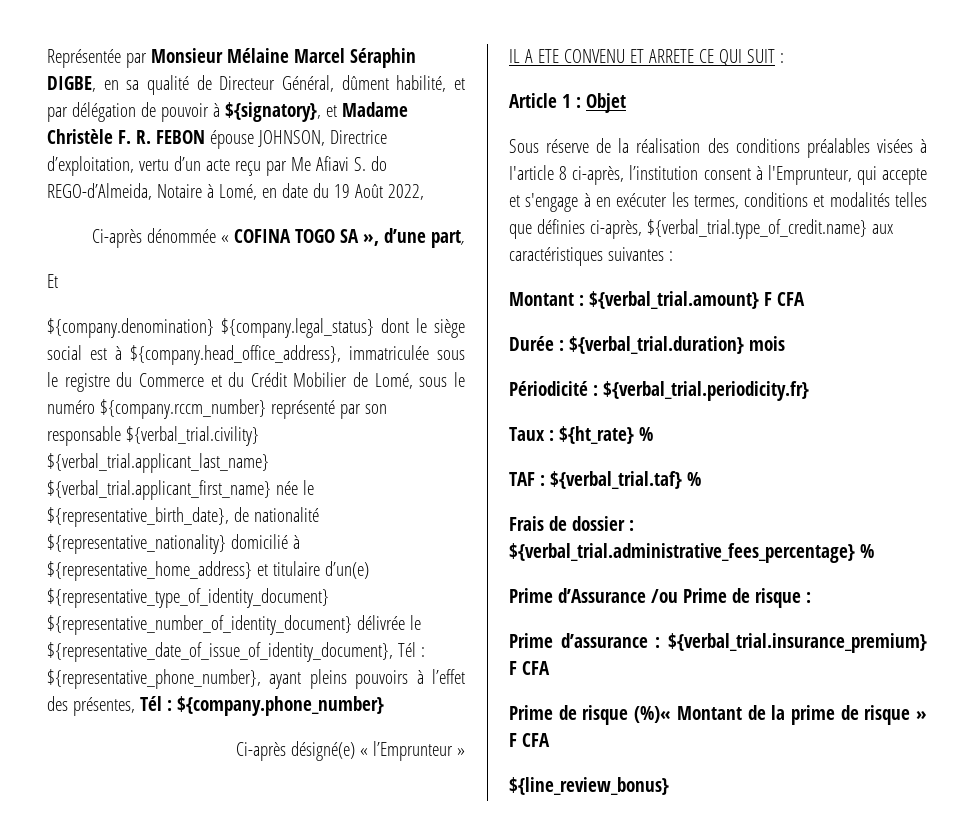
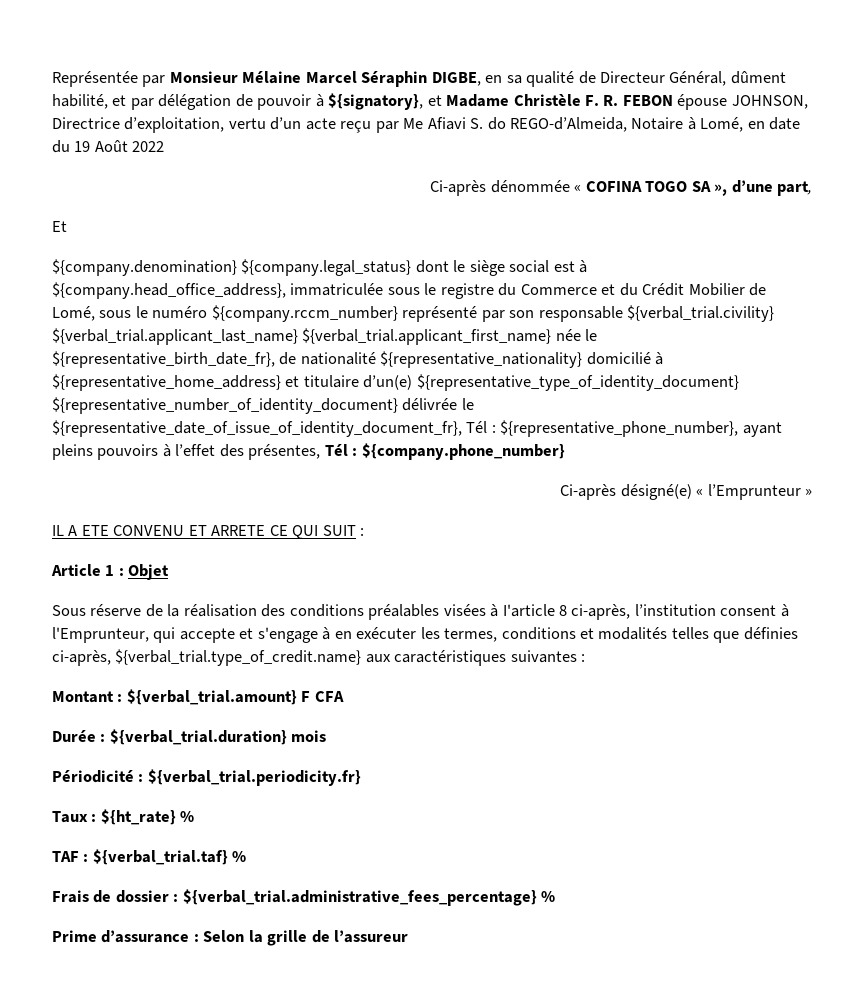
[387,184,424,200] 2022, -> [132,141,165,152] 2022
[47,507,229,527] ${representative_birth_date}, -> [52,351,275,368] ${representative_birth_date_fr},
[47,642,393,662] ${representative_date_of_issue_of_identity_document}, -> [52,420,462,437] ${representative_date_of_issue_of_identity_document_fr},
[557,588,811,608] [509,633,927,653] [509,661,550,675] [509,705,927,725] [509,733,550,747] [509,777,669,795] d’Assurance /ou Prime de risque : // Prime d’assurance : ${verbal_trial.insurance_premium} F CFA // Prime de risque (%)« Montant de la prime de risque » F CFA // ${line_review_bonus} -> [101,930,409,946] d’assurance : Selon la grille de l’assureur

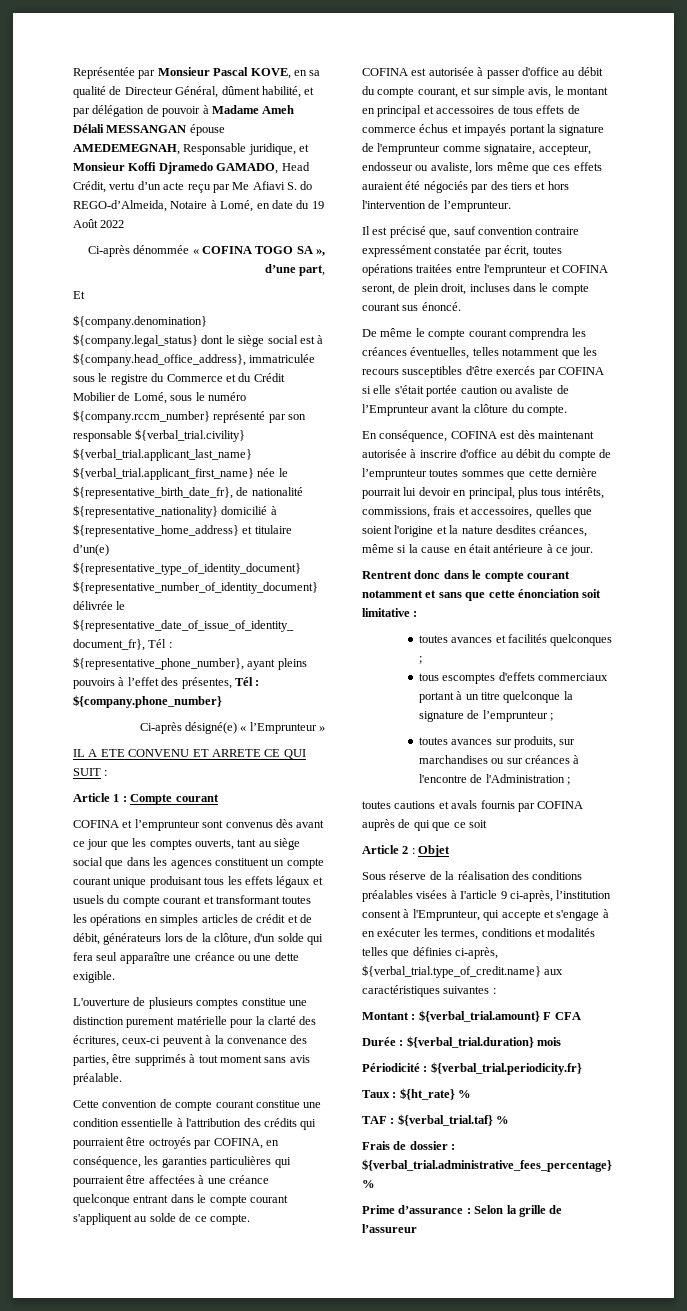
[242,71,481,87] Mélaine Marcel Séraphin DIGBE, -> [213,67,291,79] Pascal KOVE,
[328,93,808,110] [52,117,225,133] ${signatory}, et Madame Christèle F. R. FEBON épouse JOHNSON, Directrice d’exploitation, -> [211,105,295,114] [73,124,225,136] [73,143,310,155] [73,162,310,174] [73,181,106,193] Madame Ameh Délali MESSANGAN épouse AMEDEMEGNAH, Responsable juridique, et Monsieur Koffi Djramedo GAMADO, Head Crédit,
(124, 572) none -> [130,794,219,805] [73,819,325,831] [73,838,300,850] [73,857,324,869] [73,876,323,888] [73,895,312,907] [73,914,312,926] [73,933,323,945] [73,952,299,964] [73,971,115,983] [73,997,307,1009] [73,1016,317,1028] [73,1035,308,1047] [73,1054,310,1066] [73,1073,122,1085] [73,1099,322,1111] [73,1118,317,1130] [73,1137,279,1149] [73,1156,291,1168] [73,1175,269,1187] [73,1194,288,1206] [73,1213,250,1225] [362,67,603,79] [362,86,608,98] [362,105,580,117] [362,124,605,136] [362,143,591,155] [362,162,602,174] [362,181,569,193] [362,200,511,212] [362,226,580,238] [362,245,562,257] [362,264,608,276] [362,283,589,295] [362,302,461,311] [362,328,587,340] [362,347,597,359] [362,366,604,378] [362,385,569,397] [362,404,567,416] [362,430,594,442] [362,449,611,461] [362,468,597,480] [362,487,604,499] [362,506,592,518] [362,525,588,537] [362,544,594,556] [362,570,570,582] [362,589,602,601] [362,608,418,617] [418,634,613,646] [418,656,422,664] [418,672,608,684] [418,691,573,703] [418,710,553,722] [418,736,576,748] [418,755,580,764] [418,774,570,785] [362,800,584,812] [362,819,487,831] [362,845,415,854] Compte courant // COFINA et l’emprunteur sont convenus dès avant ce jour que les comptes ouverts, tant au siège social que dans les agences constituent un compte courant unique produisant tous les effets légaux et usuels du compte courant et transformant toutes les opérations en simples articles de crédit et de débit, générateurs lors de la clôture, d'un solde qui fera seul apparaître une créance ou une dette exigible. // L'ouverture de plusieurs comptes constitue une distinction purement matérielle pour la clarté des écritures, ceux-ci peuvent à la convenance des parties, être supprimés à tout moment sans avis préalable. // Cette convention de compte courant constitue une condition essentielle à l'attribution des crédits qui pourraient être octroyés par COFINA, en conséquence, les garanties particulières qui pourraient être affectées à une créance quelconque entrant dans le compte courant s'appliquent au solde de ce compte. // COFINA est autorisée à passer d'office au débit du compte courant, et sur simple avis, le montant en principal et accessoires de tous effets de commerce échus et impayés portant la signature de l'emprunteur comme signataire, accepteur, endosseur ou avaliste, lors même que ces effets auraient été négociés par des tiers et hors l'intervention de l’emprunteur. // Il est précisé que, sauf convention contraire expressément constatée par écrit, toutes opérations traitées entre l'emprunteur et COFINA seront, de plein droit, incluses dans le compte courant sus énoncé. // De même le compte courant comprendra les créances éventuelles, telles notamment que les recours susceptibles d'être exercés par COFINA si elle s'était portée caution ou avaliste de l’Emprunteur avant la clôture du compte. // En conséquence, COFINA est dès maintenant autorisée à inscrire d'office au débit du compte de l’emprunteur toutes sommes que cette dernière pourrait lui devoir en principal, plus tous intérêts, commissions, frais et accessoires, quelles que soient l'origine et la nature desdites créances, même si la cause en était antérieure à ce jour. // Rentrent donc dans le compte courant notamment et sans que cette énonciation soit limitative : // toutes avances et facilités quelconques ; // tous escomptes d'effets commerciaux portant à un titre quelconque la signature de l’emprunteur ; // toutes avances sur produits, sur marchandises ou sur créances à l'encontre de l'Administration ; // toutes cautions et avals fournis par COFINA auprès de qui que ce soit // Article 2 :
[559,605,568,616] 8 -> [500,891,507,899] 9

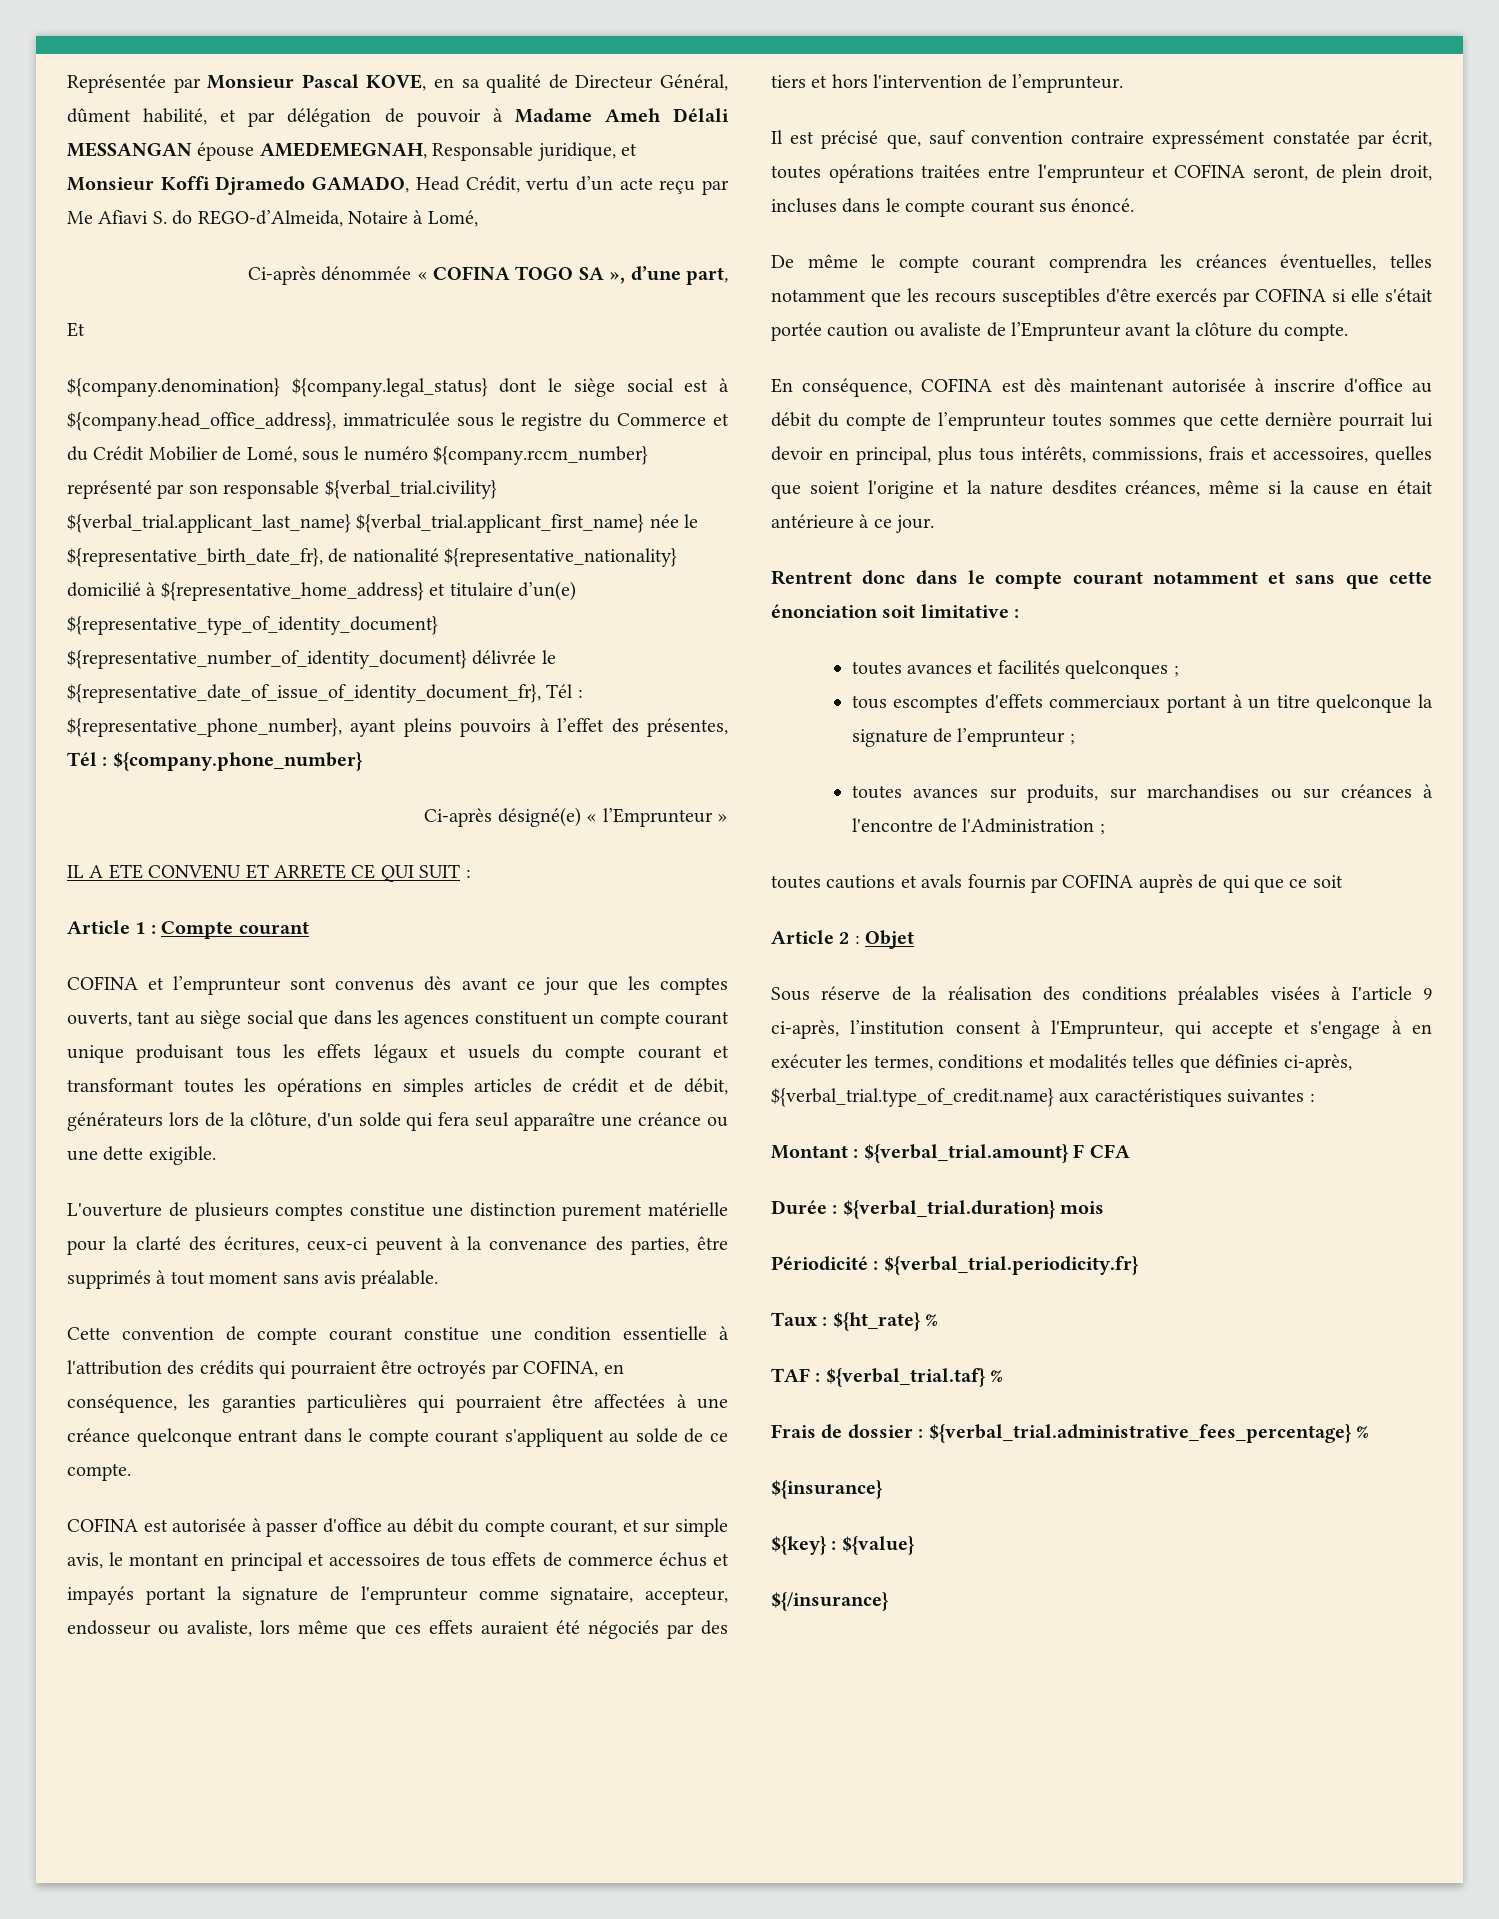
[256,200,324,209] [73,219,125,228] en date du 19 Août 2022 -> (478, 218) none
[362,1205,563,1217] [362,1224,417,1233] Prime d’assurance : Selon la grille de l’assureur -> [771,1480,883,1499] [771,1536,915,1555] [771,1592,889,1611] ${insurance} // ${key} : ${value} // ${/insurance}

